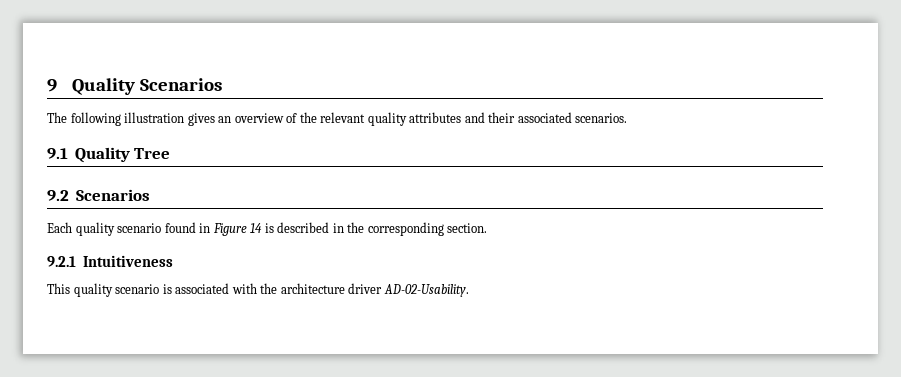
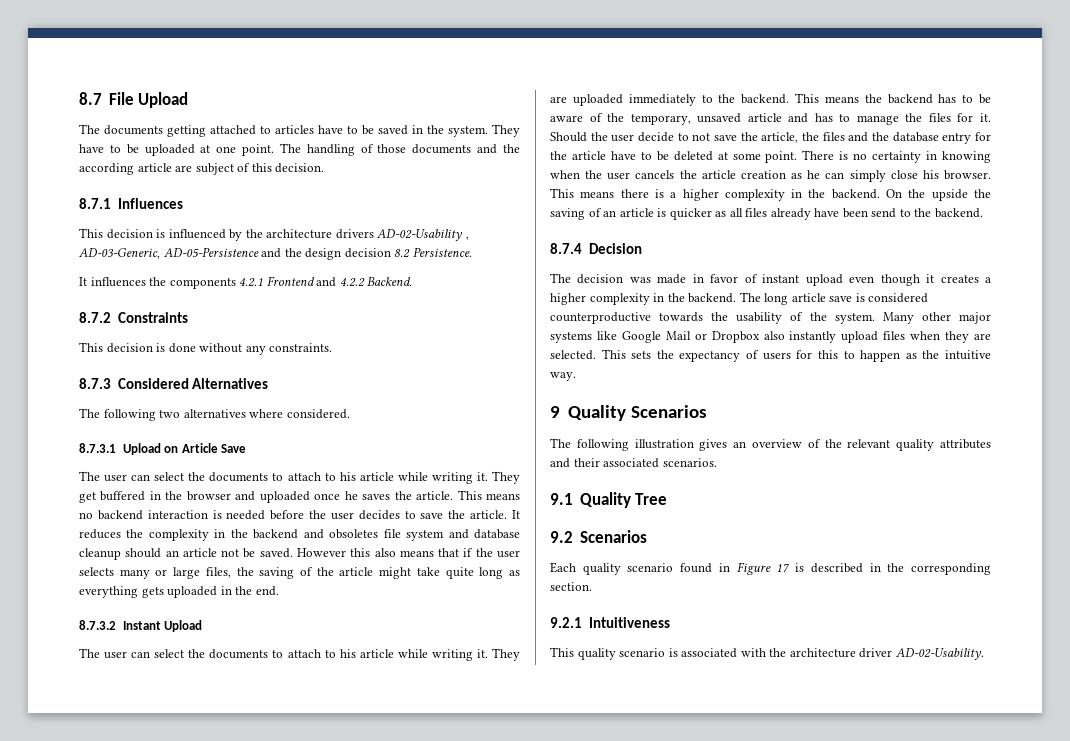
(47, 85) none -> [79,92,188,108] [79,124,520,137] [79,143,520,156] [79,163,325,175] [79,198,183,209] [79,228,469,241] [79,247,472,260] [79,276,413,289] [79,312,188,323] [79,342,333,355] [79,378,269,389] [79,408,350,421] [79,443,247,455] [79,471,520,484] [79,490,520,503] [79,510,521,520] [79,529,520,541] [79,548,520,560] [79,567,521,579] [79,586,279,598] [79,620,203,632] [79,648,520,661] [550,93,991,106] [550,113,992,125] [550,132,992,144] [550,150,991,163] [550,170,991,182] [550,188,992,201] [550,208,983,220] [550,243,642,254] [550,273,991,286] [550,292,929,305] [550,312,991,324] [550,331,991,343] [550,349,992,362] [550,372,576,381] 8.7 File Upload // The documents getting attached to articles have to be saved in the system. They have to be uploaded at one point. The handling of those documents and the according article are subject of this decision. // 8.7.1 Influences // This decision is influenced by the architecture drivers AD-02-Usability , AD-03-Generic, AD-05-Persistence and the design decision 8.2 Persistence. // It influences the components 4.2.1 Frontend and 4.2.2 Backend. // 8.7.2 Constraints // This decision is done without any constraints. // 8.7.3 Considered Alternatives // The following two alternatives where considered. // 8.7.3.1 Upload on Article Save // The user can select the documents to attach to his article while writing it. They get buffered in the browser and uploaded once he saves the article. This means no backend interaction is needed before the user decides to save the article. It reduces the complexity in the backend and obsoletes file system and database cleanup should an article not be saved. However this also means that if the user selects many or large files, the saving of the article might take quite long as everything gets uploaded in the end. // 8.7.3.2 Instant Upload // The user can select the documents to attach to his article while writing it. They are uploaded immediately to the backend. This means the backend has to be aware of the temporary, unsaved article and has to manage the files for it. Should the user decide to not save the article, the files and the database entry for the article have to be deleted at some point. There is no certainty in knowing when the user cancels the article creation as he can simply close his browser. This means there is a higher complexity in the backend. On the upside the saving of an article is quicker as all files already have been send to the backend. // 8.7.4 Decision // The decision was made in favor of instant upload even though it creates a higher complexity in the backend. The long article save is considered counterproductive towards the usability of the system. Many other major systems like Google Mail or Dropbox also instantly upload files when they are selected. This sets the expectancy of users for this to happen as the intuitive way. //
[250,223,263,233] 14 -> [776,564,791,573] 17

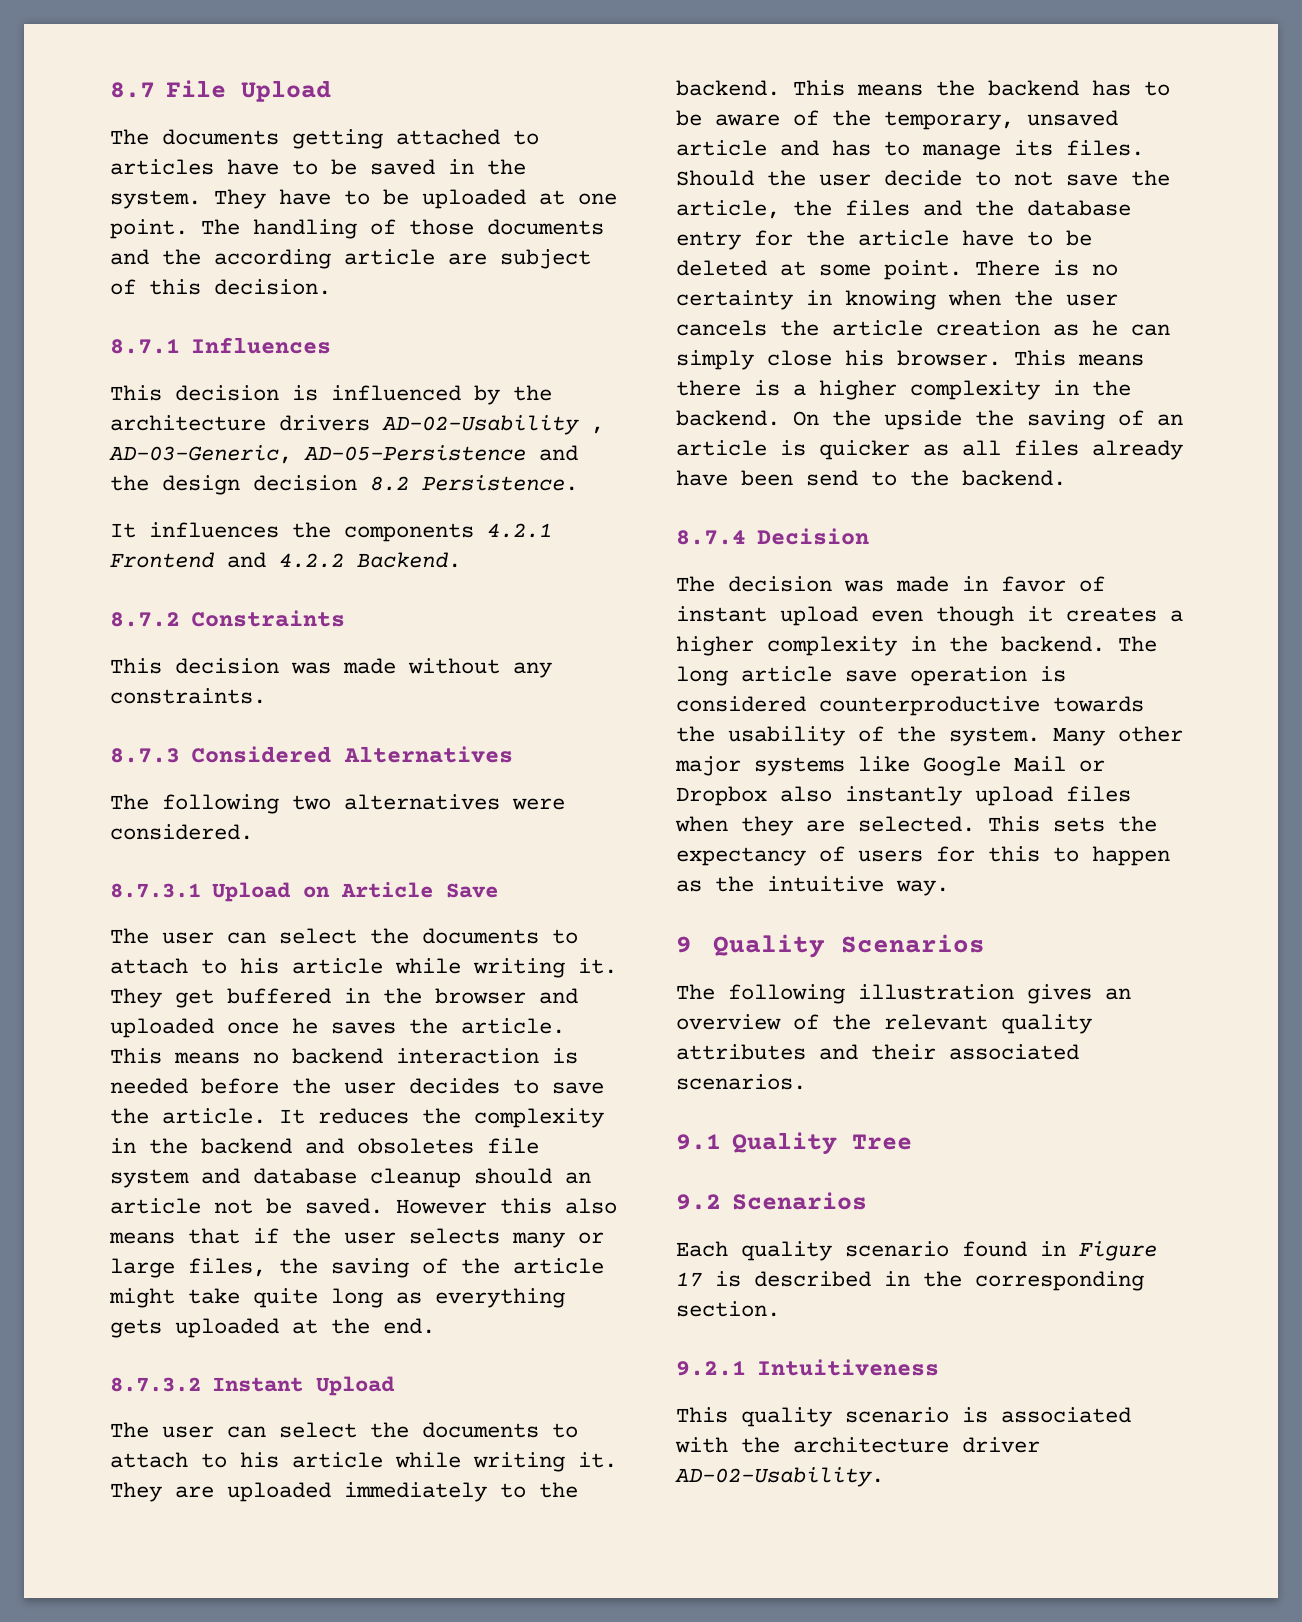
[156,343,196,353] is done -> [291,658,396,674] was made
[249,409,284,418] where -> [512,798,565,810] were
[220,586,232,595] in -> [292,1319,318,1334] at
[905,113,992,122] the files for it. -> [1014,140,1144,156] its files.
(853, 299) none -> [910,666,1027,686] operation

